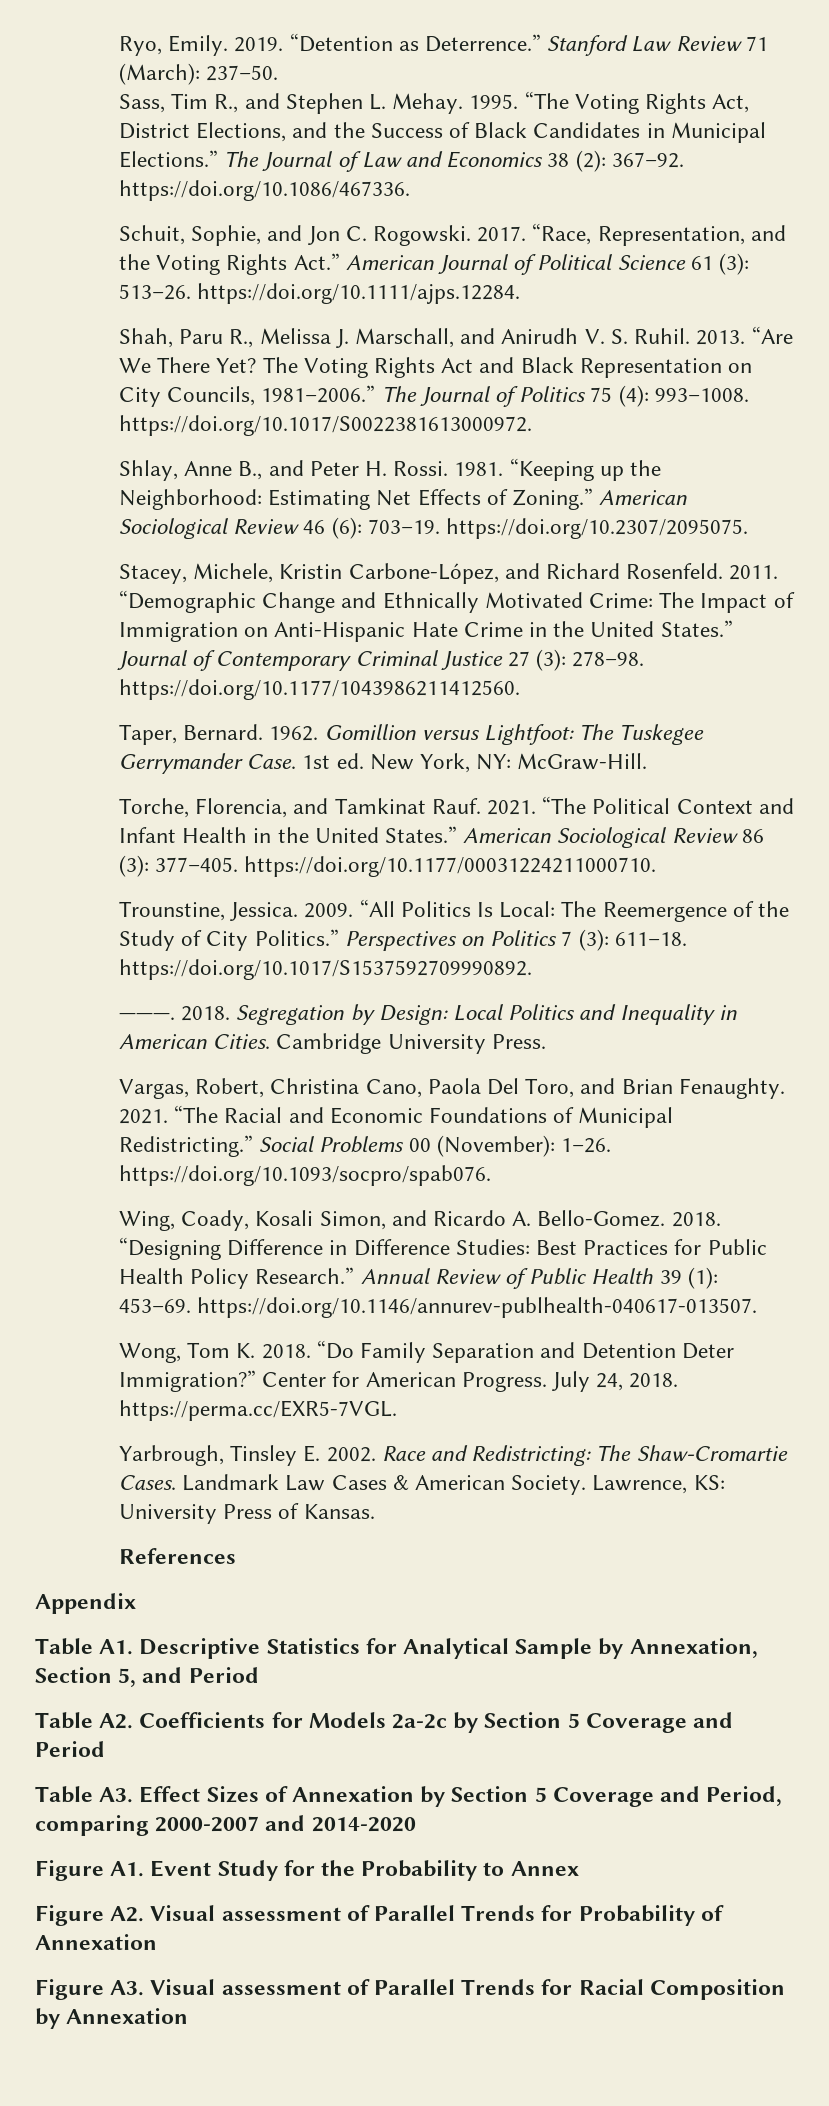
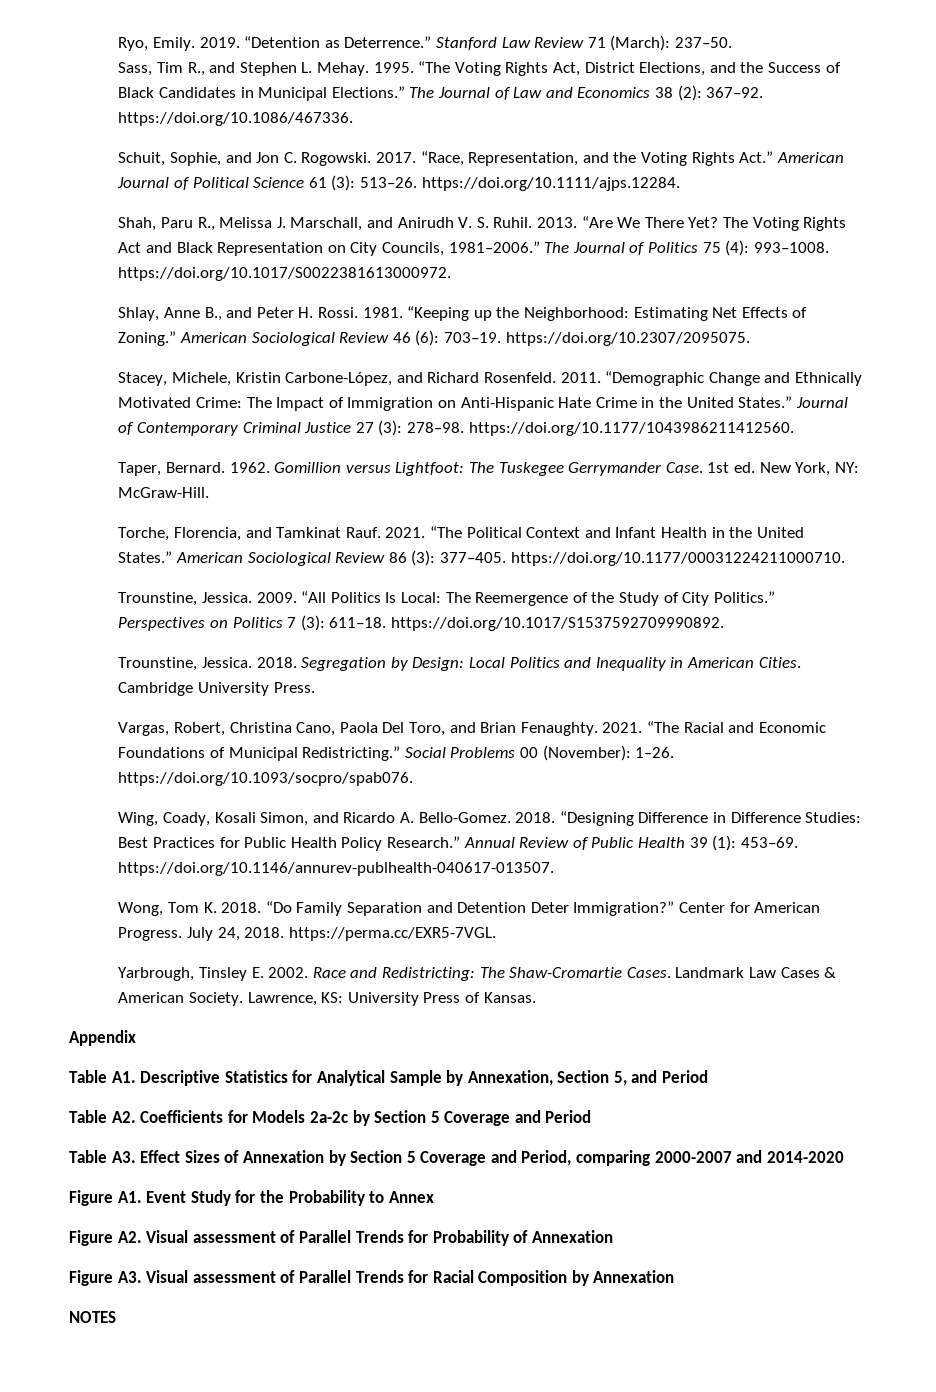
[119,1013,176,1020] ———. -> [118,657,253,671] Trounstine, Jessica.
[119,1548,237,1564] // References -> (536, 997) none
(189, 2016) none -> [69,1311,116,1323] // NOTES

